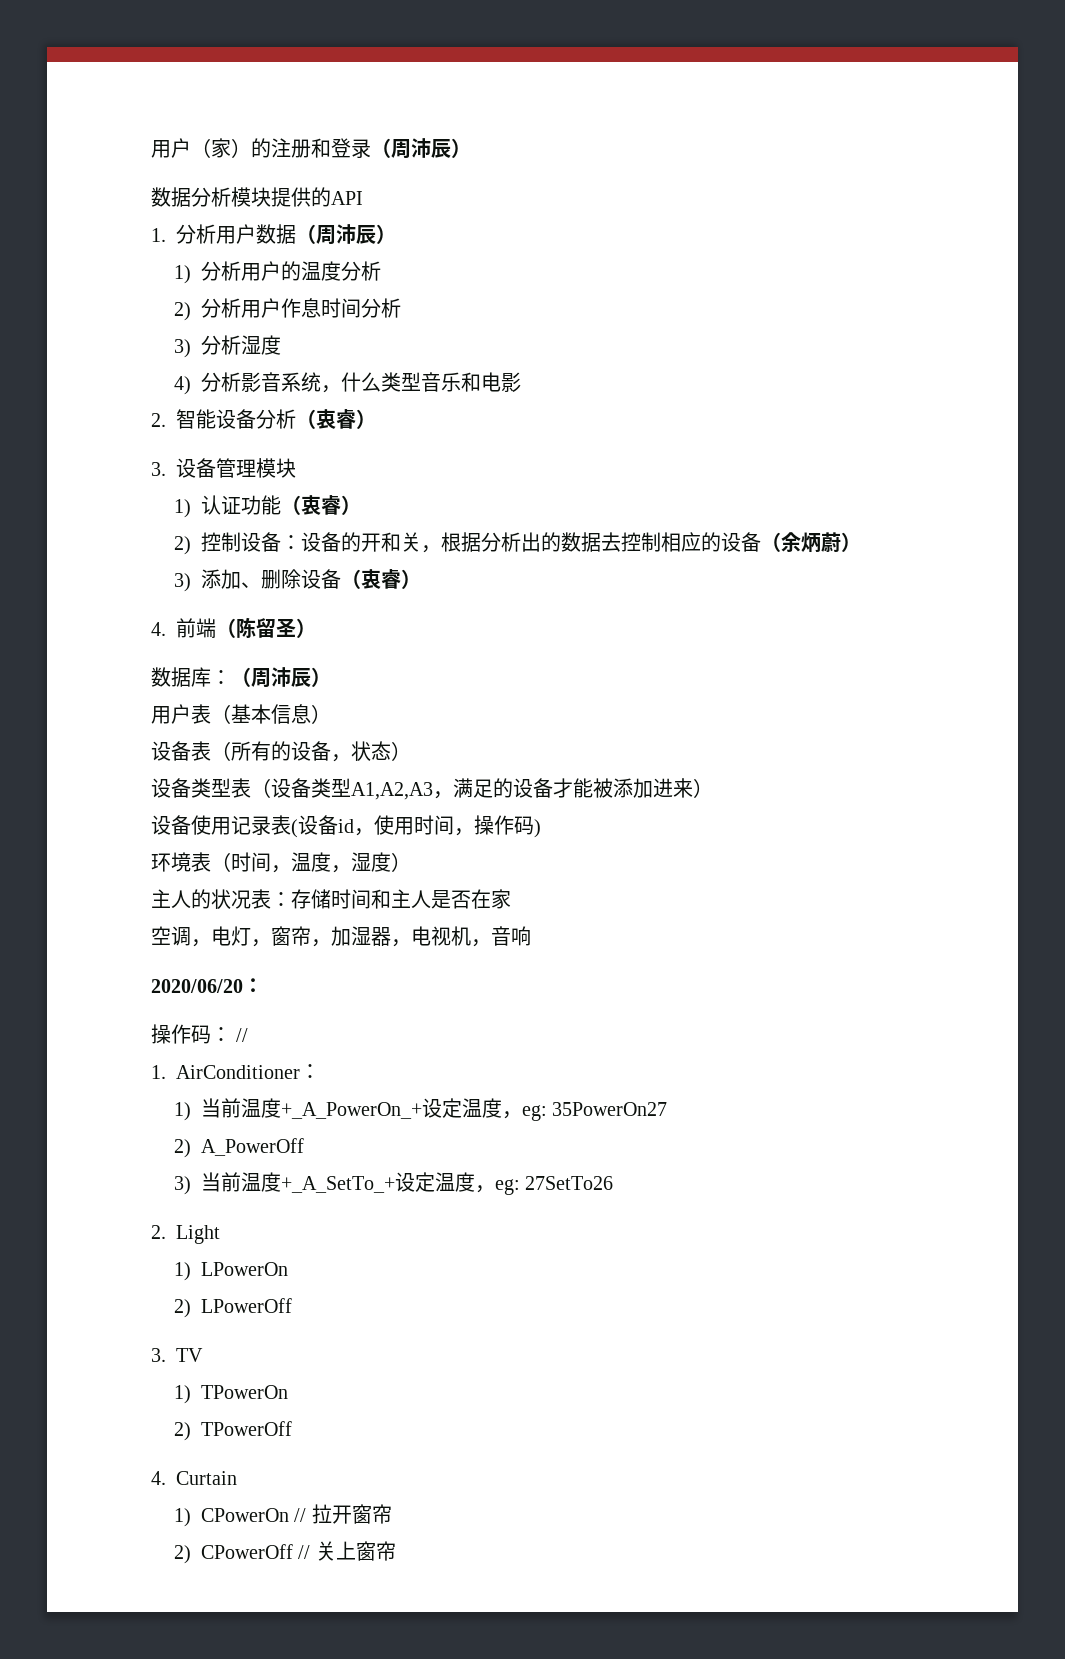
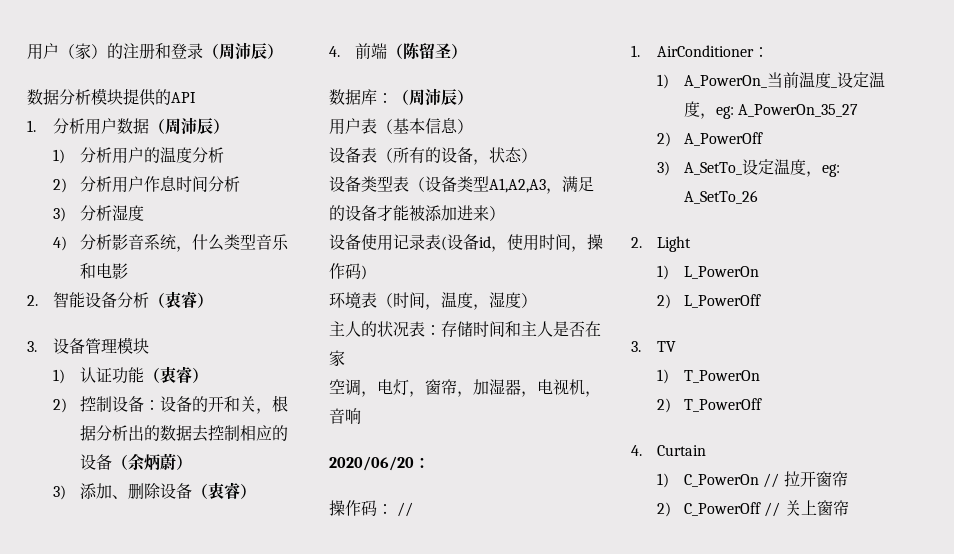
[200,1098,668,1121] 当前温度+_A_PowerOn_+设定温度，eg: 35PowerOn27 -> [683,72,885,88] [683,101,859,119] A_PowerOn_当前温度_设定温度，eg: A_PowerOn_35_27
[200,1172,614,1195] 当前温度+_A_SetTo_+设定温度，eg: 27SetTo26 -> [683,159,840,177] [683,190,758,204] A_SetTo_设定温度，eg: A_SetTo_26
[200,1262,288,1276] [173,1298,292,1318] LPowerOn // 2) LPowerOff -> [683,266,759,279] [657,294,761,309] L_PowerOn // 2) L_PowerOff
[200,1385,288,1399] [173,1421,292,1441] TPowerOn // 2) TPowerOff -> [683,370,760,383] [657,398,762,413] T_PowerOn // 2) T_PowerOff
[200,1508,289,1522] CPowerOn -> [683,474,759,487] C_PowerOn
[200,1544,293,1559] CPowerOff -> [683,502,761,516] C_PowerOff

